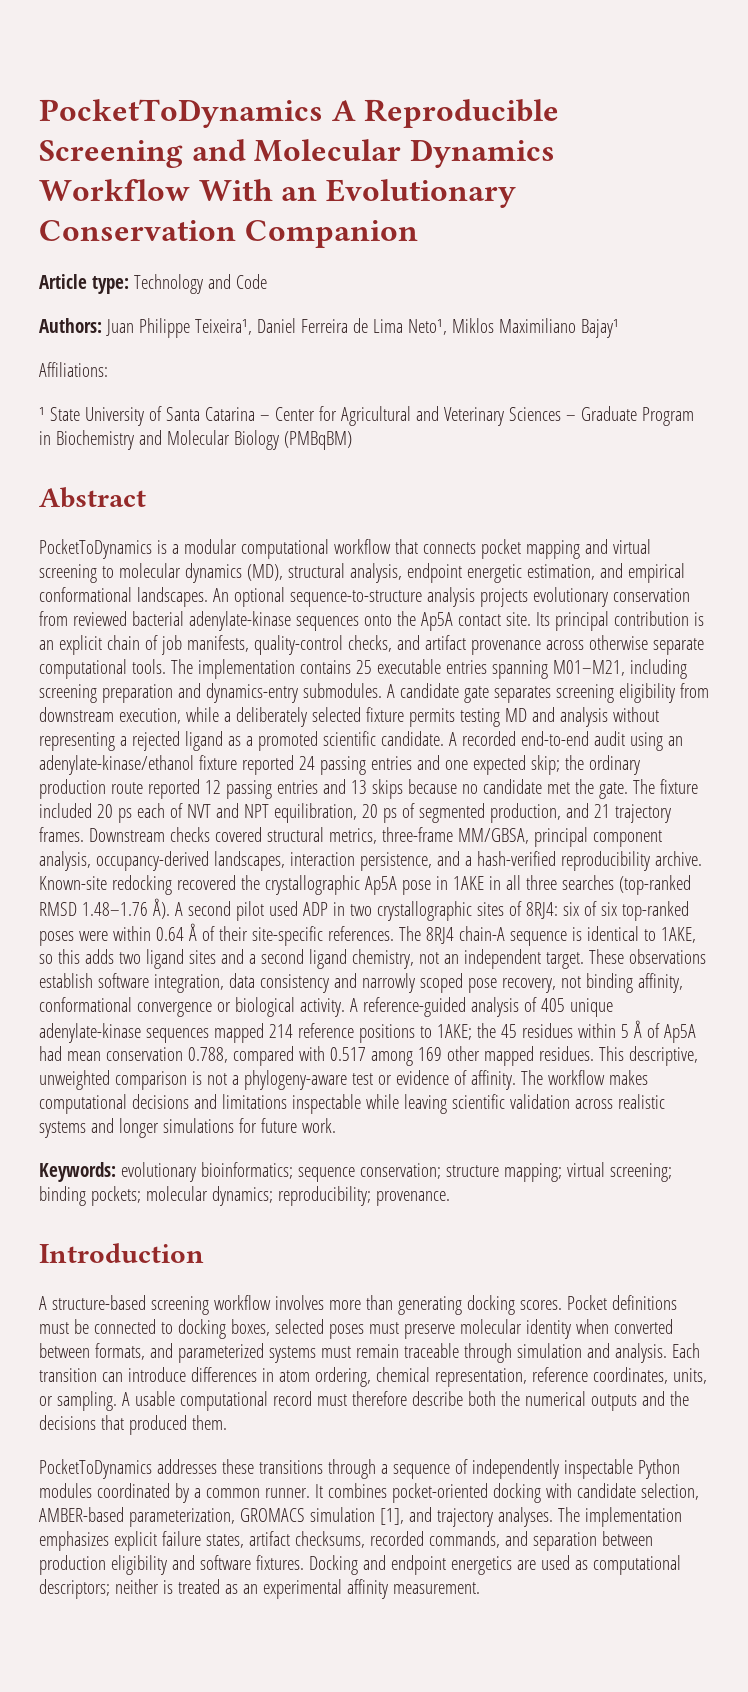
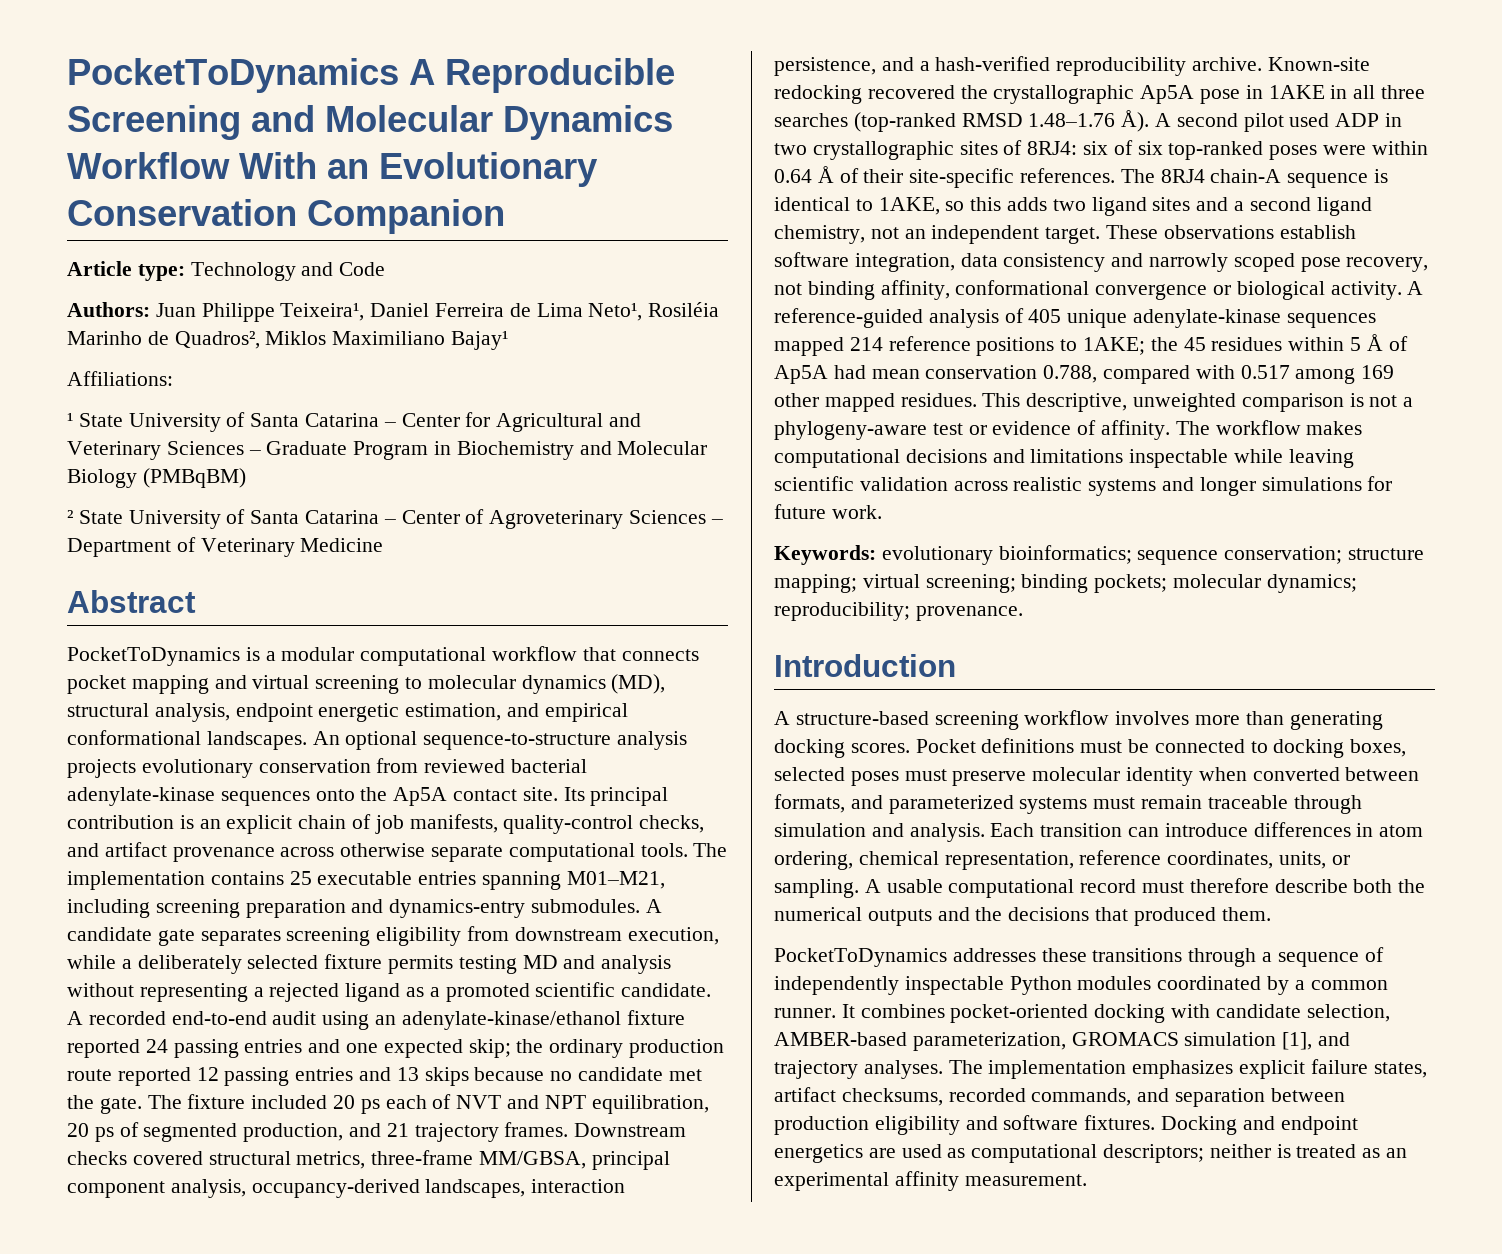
(447, 327) none -> [648,302,720,317] [67,331,260,349] Rosiléia Marinho de Quadros²,
(352, 440) none -> [67,509,723,529] [67,537,384,557] // ² State University of Santa Catarina – Center of Agroveterinary Sciences – Department of Veterinary Medicine

